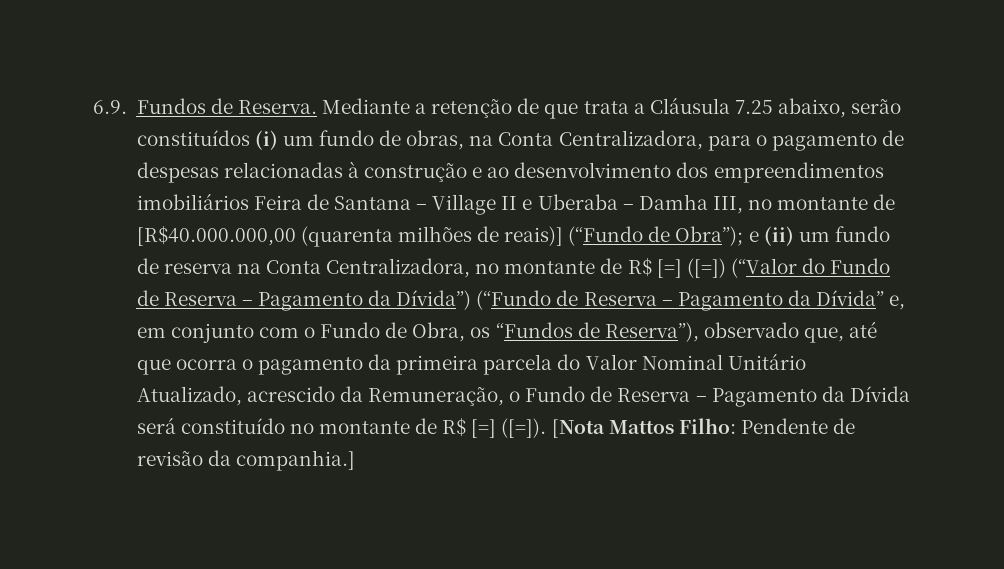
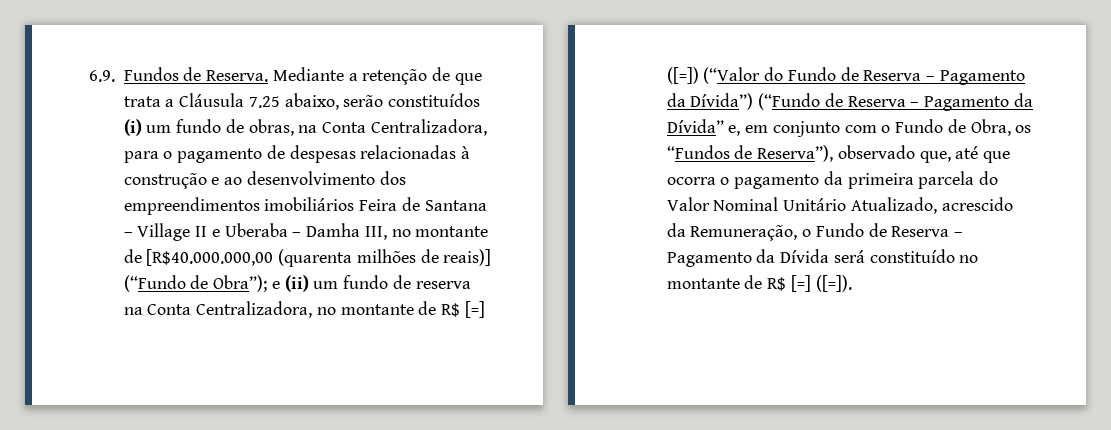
[551,418,856,438] [136,450,355,471] [Nota Mattos Filho: Pendente de revisão da companhia.] -> (852, 283) none

